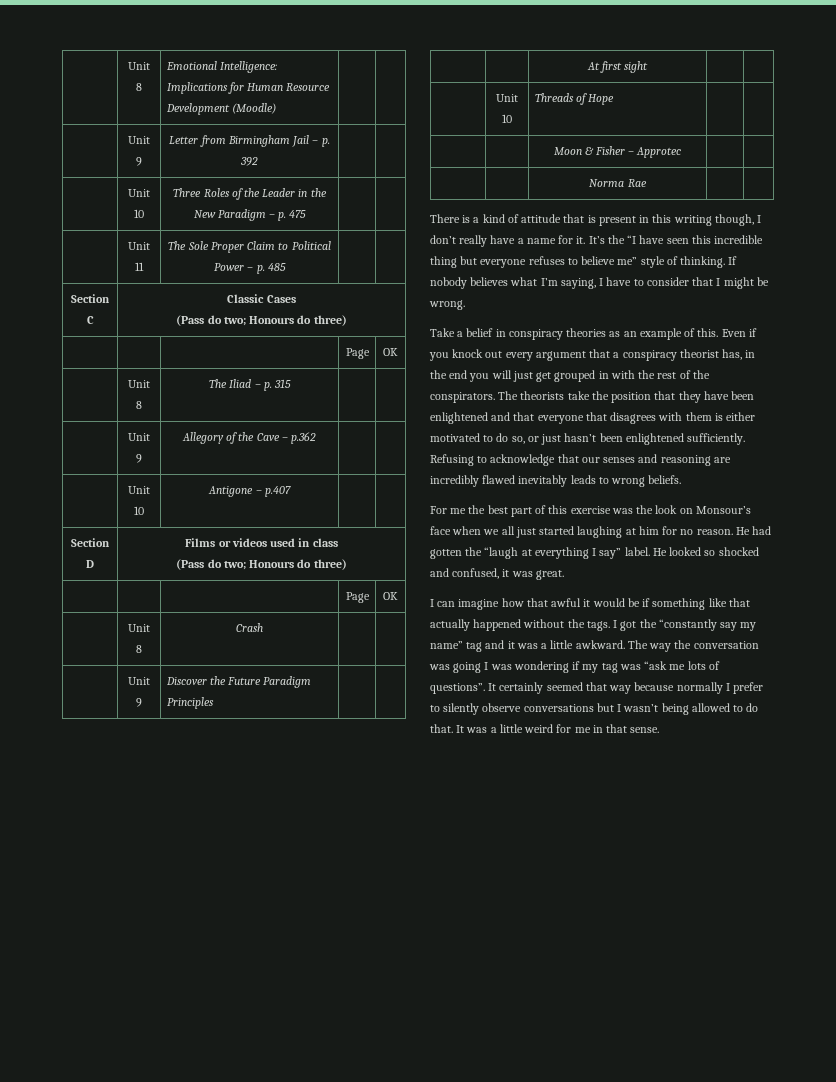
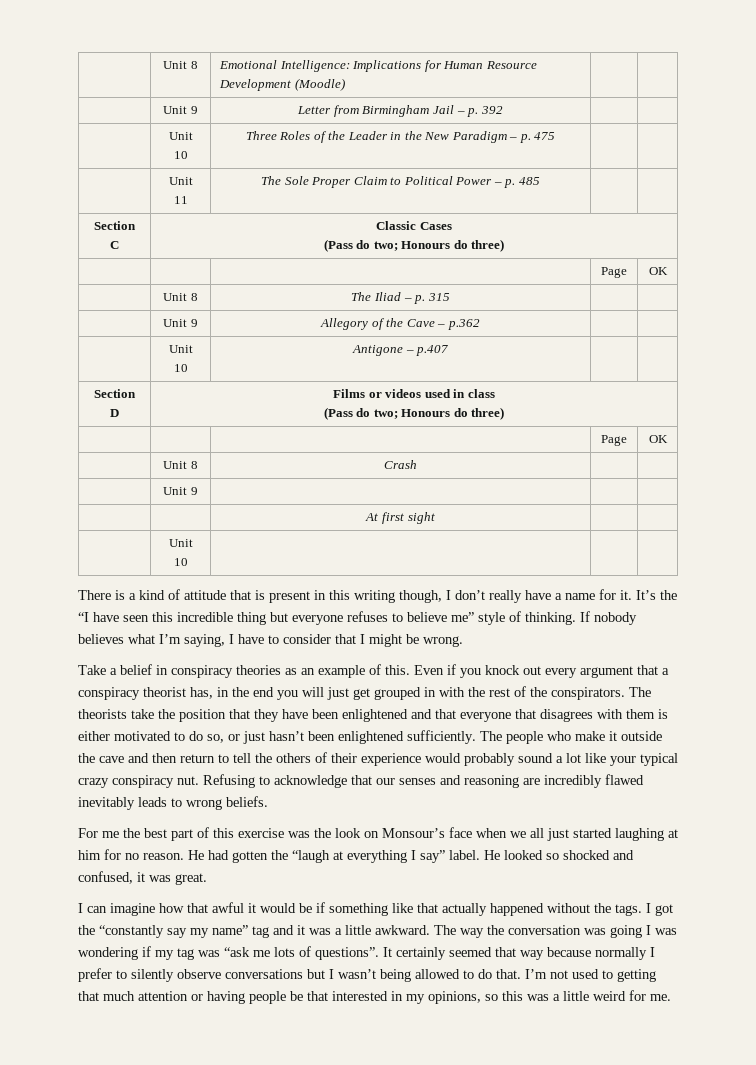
[165,676,312,688] [166,697,214,709] Discover the Future Paradigm Principles -> (198, 491) none
[534,93,615,105] [553,146,682,158] [589,179,647,187] Threads of Hope | | // | | Moon & Fisher – Approtec | | // | | Norma Rae -> (188, 562) none
(746, 439) none -> [480,731,662,744] [78,752,678,766] [78,775,199,788] The people who make it outside the cave and then return to tell the others of their experience would probably sound a lot like your typical crazy conspiracy nut.
[456,725,465,733] It -> [525,969,656,982] [78,991,523,1004] I’m not used to getting that much attention or having people be that interested in my opinions, so this
[574,724,660,733] me in that sense. -> [650,994,671,1001] me.

